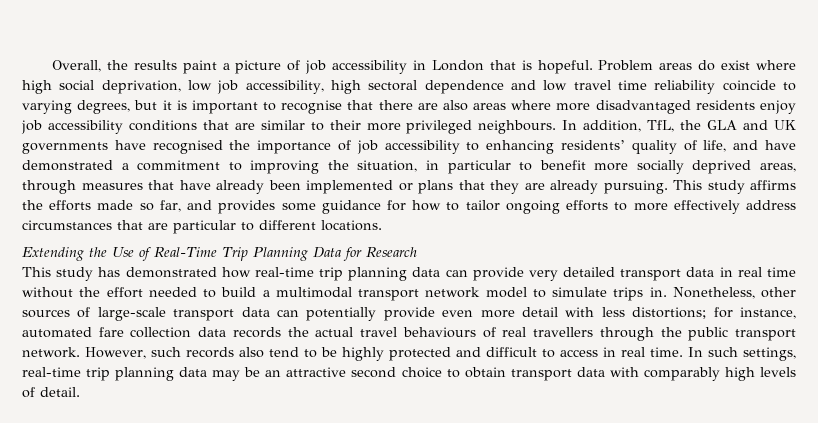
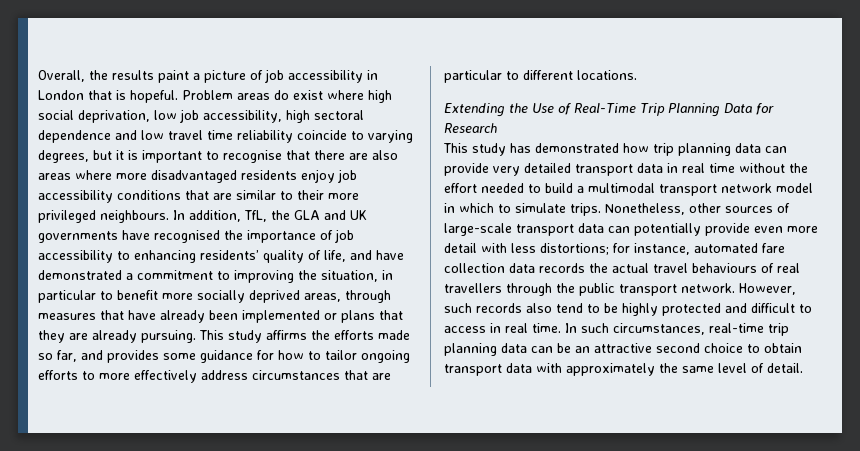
[254,267,314,277] real-time -> (649, 148) none
[532,287,667,301] to simulate trips in. -> [444,203,601,216] in which to simulate trips.
[743,347,796,361] [22,367,241,381] settings, real-time trip planning data may -> [613,323,789,336] [444,343,553,356] circumstances, real-time trip planning data can
[643,367,796,381] comparably high levels -> [566,363,747,376] approximately the same level

